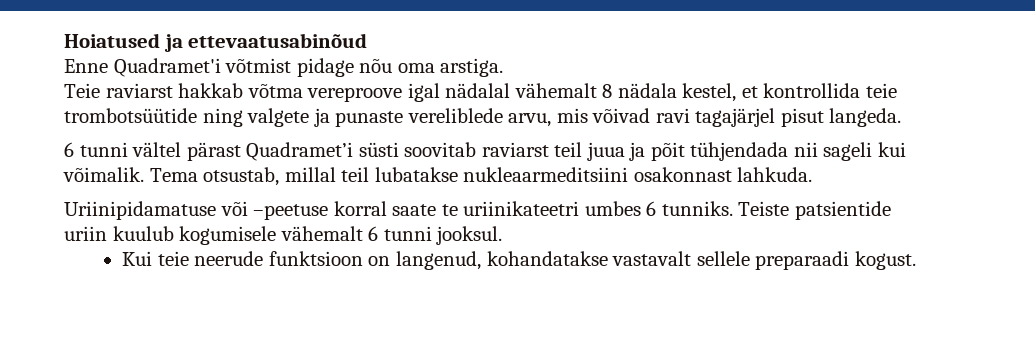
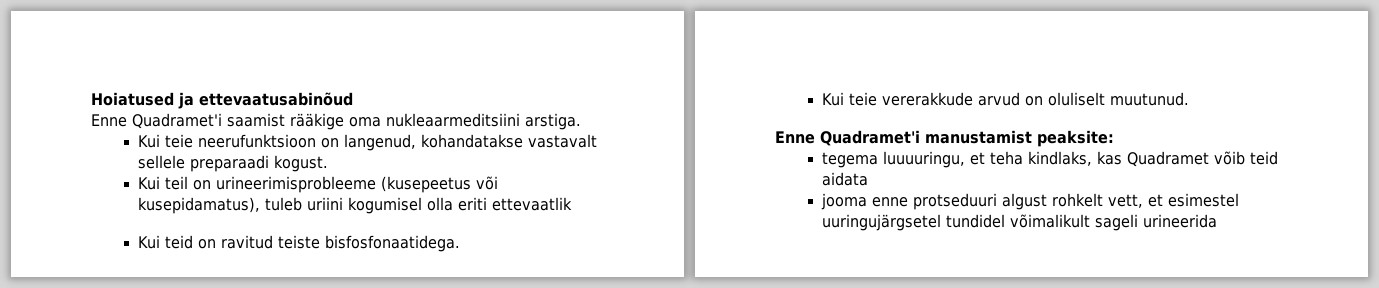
[225,58,504,77] [64,83,897,102] [64,108,902,127] [64,142,907,161] [63,167,813,186] [64,201,891,220] [64,226,503,245] [122,251,363,266] võtmist pidage nõu oma arstiga. // Teie raviarst hakkab võtma vereproove igal nädalal vähemalt 8 nädala kestel, et kontrollida teie trombotsüütide ning valgete ja punaste vereliblede arvu, mis võivad ravi tagajärjel pisut langeda. // 6 tunni vältel pärast Quadramet’i süsti soovitab raviarst teil juua ja põit tühjendada nii sageli kui võimalik. Tema otsustab, millal teil lubatakse nukleaarmeditsiini osakonnast lahkuda. // Uriinipidamatuse või –peetuse korral saate te uriinikateetri umbes 6 tunniks. Teiste patsientide uriin kuulub kogumisele vähemalt 6 tunni jooksul. // Kui teie neerude funktsioon -> [227,113,581,130] [137,134,316,148] saamist rääkige oma nukleaarmeditsiini arstiga. // Kui teie neerufunktsioon
(916, 260) none -> [137,176,498,193] [137,197,572,214] [137,235,460,252] [821,92,1189,106] [775,130,1114,147] [821,151,1278,168] [821,172,868,186] [820,193,1239,210] [821,214,1217,231] // Kui teil on urineerimisprobleeme (kusepeetus või kusepidamatus), tuleb uriini kogumisel olla eriti ettevaatlik // Kui teid on ravitud teiste bisfosfonaatidega. // Kui teie vererakkude arvud on oluliselt muutunud. // Enne Quadramet'i manustamist peaksite: // tegema luuuuringu, et teha kindlaks, kas Quadramet võib teid aidata // jooma enne protseduuri algust rohkelt vett, et esimestel uuringujärgsetel tundidel võimalikult sageli urineerida

